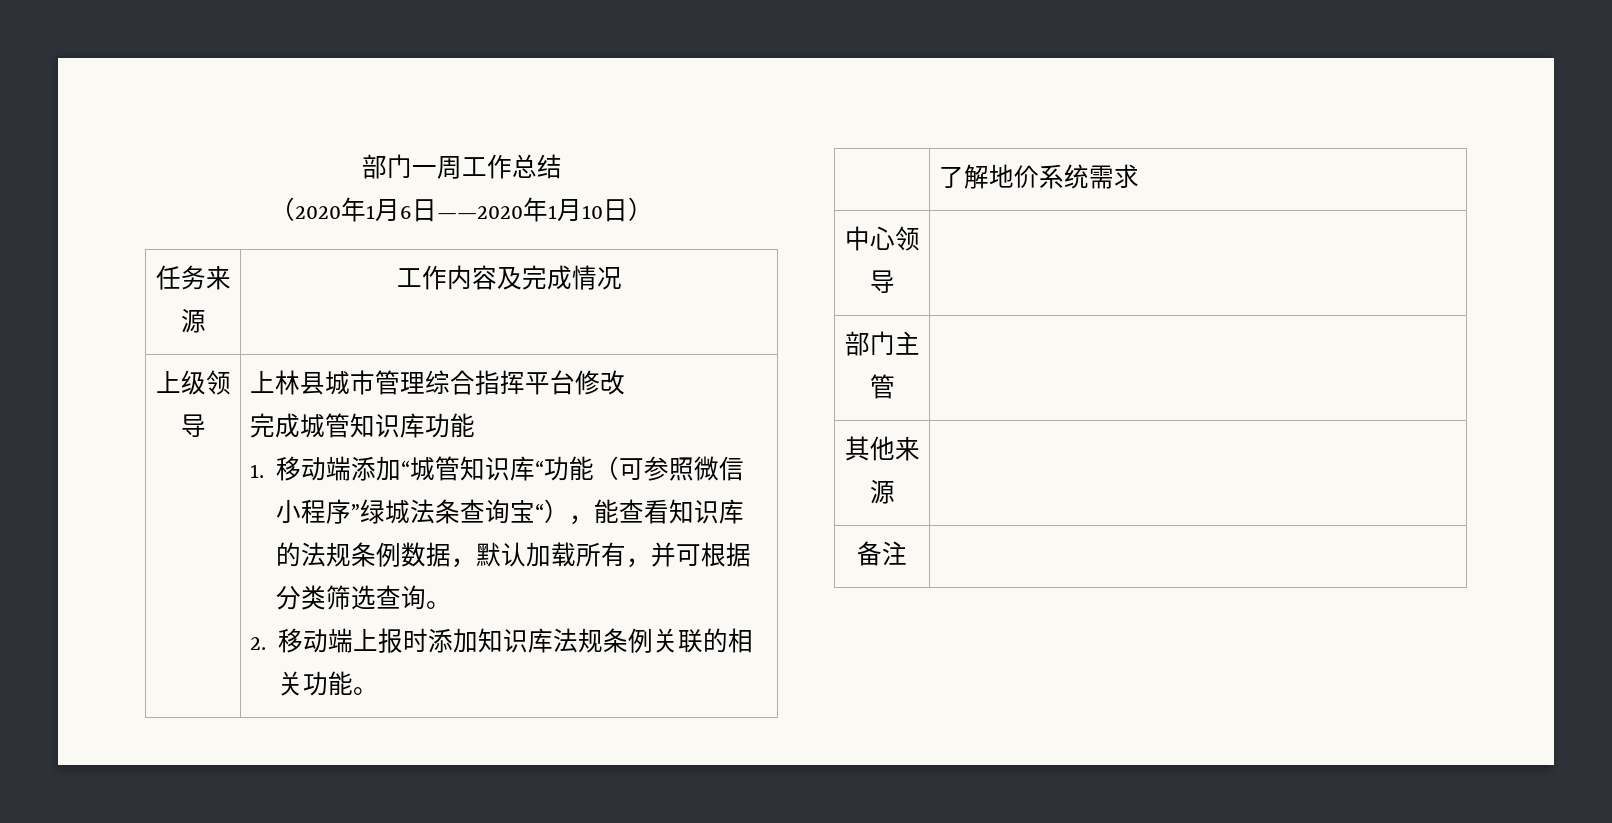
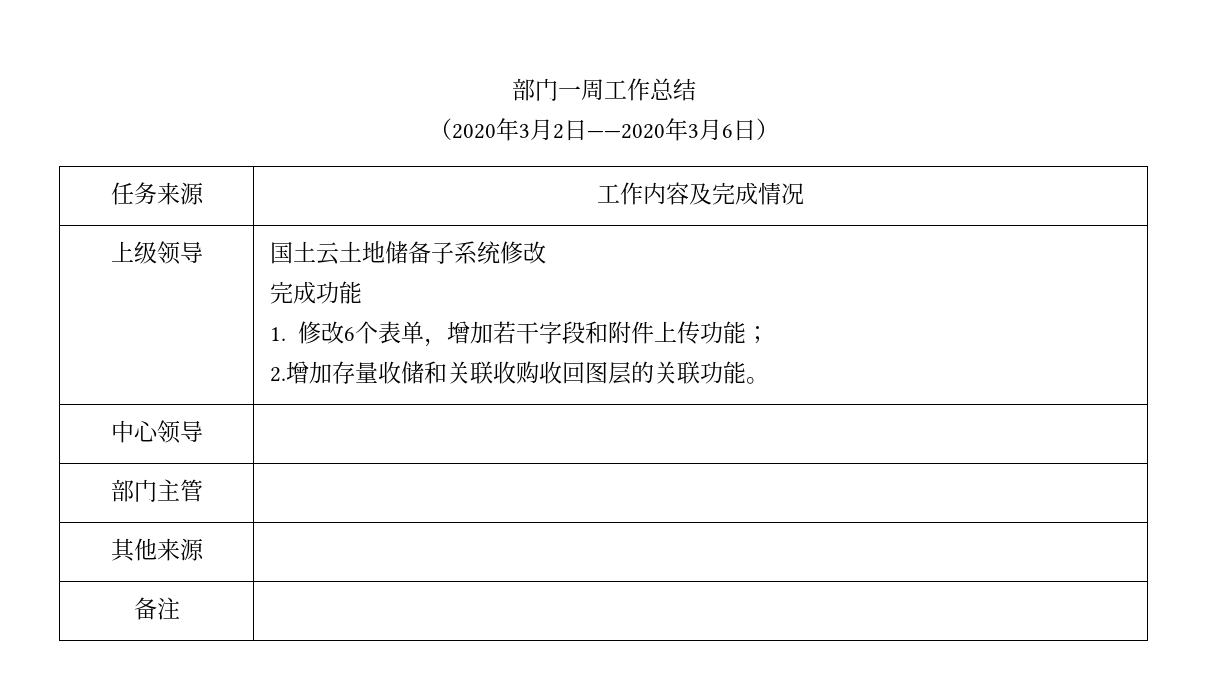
[366,197,603,222] 1月6日——2020年1月10 -> [518,118,733,141] 3月2日——2020年3月6
[249,370,575,395] 上林县城市管理综合指挥平台 -> [270,241,501,265] 国土云土地储备子系统
[299,413,425,438] 城管知识库 -> (317, 292) none
[276,456,745,481] [276,499,745,525] [276,542,752,568] [276,585,452,610] [249,628,754,653] [278,671,379,696] [938,164,1139,189] 移动端添加“城管知识库“功能（可参照微信小程序”绿城法条查询宝“），能查看知识库的法规条例数据，默认加载所有，并可根据分类筛选查询。 // 2.移动端上报时添加知识库法规条例关联的相关功能。 // | 了解地价系统需求 -> [297,321,769,347] [270,361,770,385] 修改6个表单，增加若干字段和附件上传功能； // 2.增加存量收储和关联收购收回图层的关联功能。

